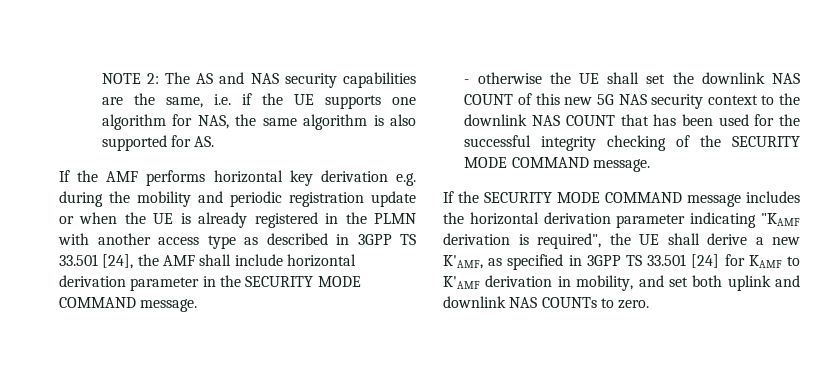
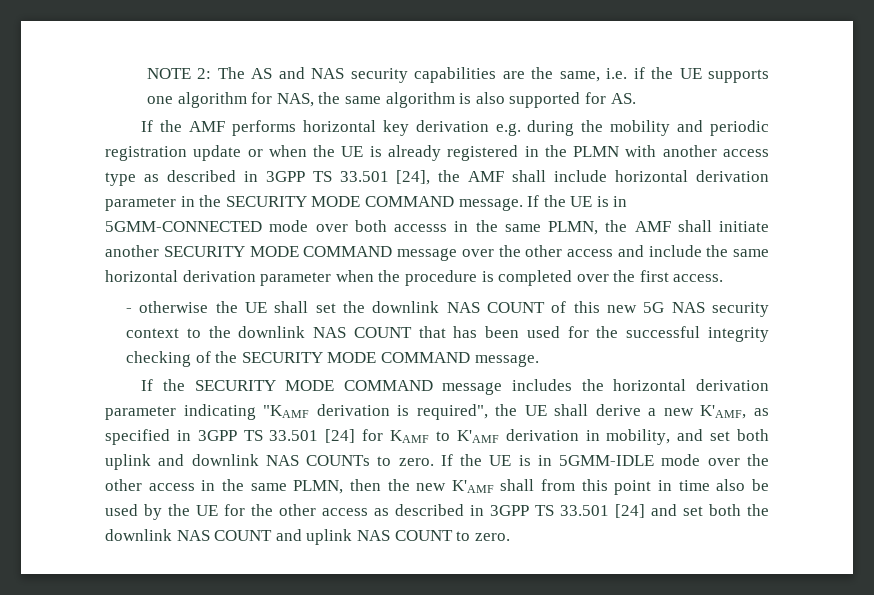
(198, 305) none -> [527,195,628,207] [105,220,769,235] [105,245,769,261] [105,270,724,286] If the UE is in 5GMM-CONNECTED mode over both accesss in the same PLMN, the AMF shall initiate another SECURITY MODE COMMAND message over the other access and include the same horizontal derivation parameter when the procedure is completed over the first access.
(650, 304) none -> [440,454,769,466] [105,479,769,495] [105,504,769,520] [105,529,510,545] If the UE is in 5GMM-IDLE mode over the other access in the same PLMN, then the new K'AMF shall from this point in time also be used by the UE for the other access as described in 3GPP TS 33.501 [24] and set both the downlink NAS COUNT and uplink NAS COUNT to zero.

